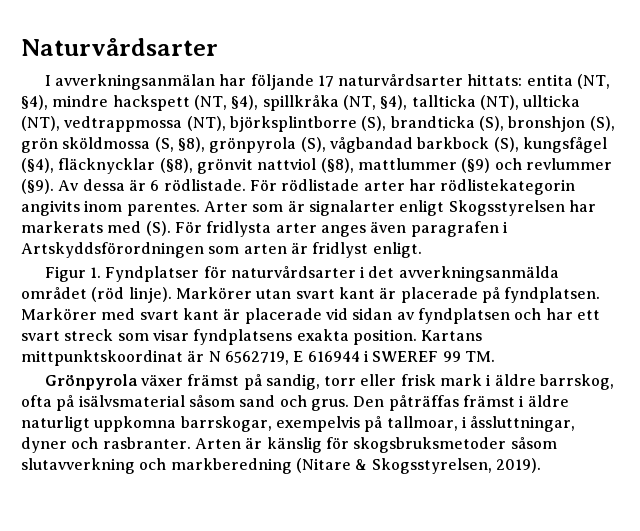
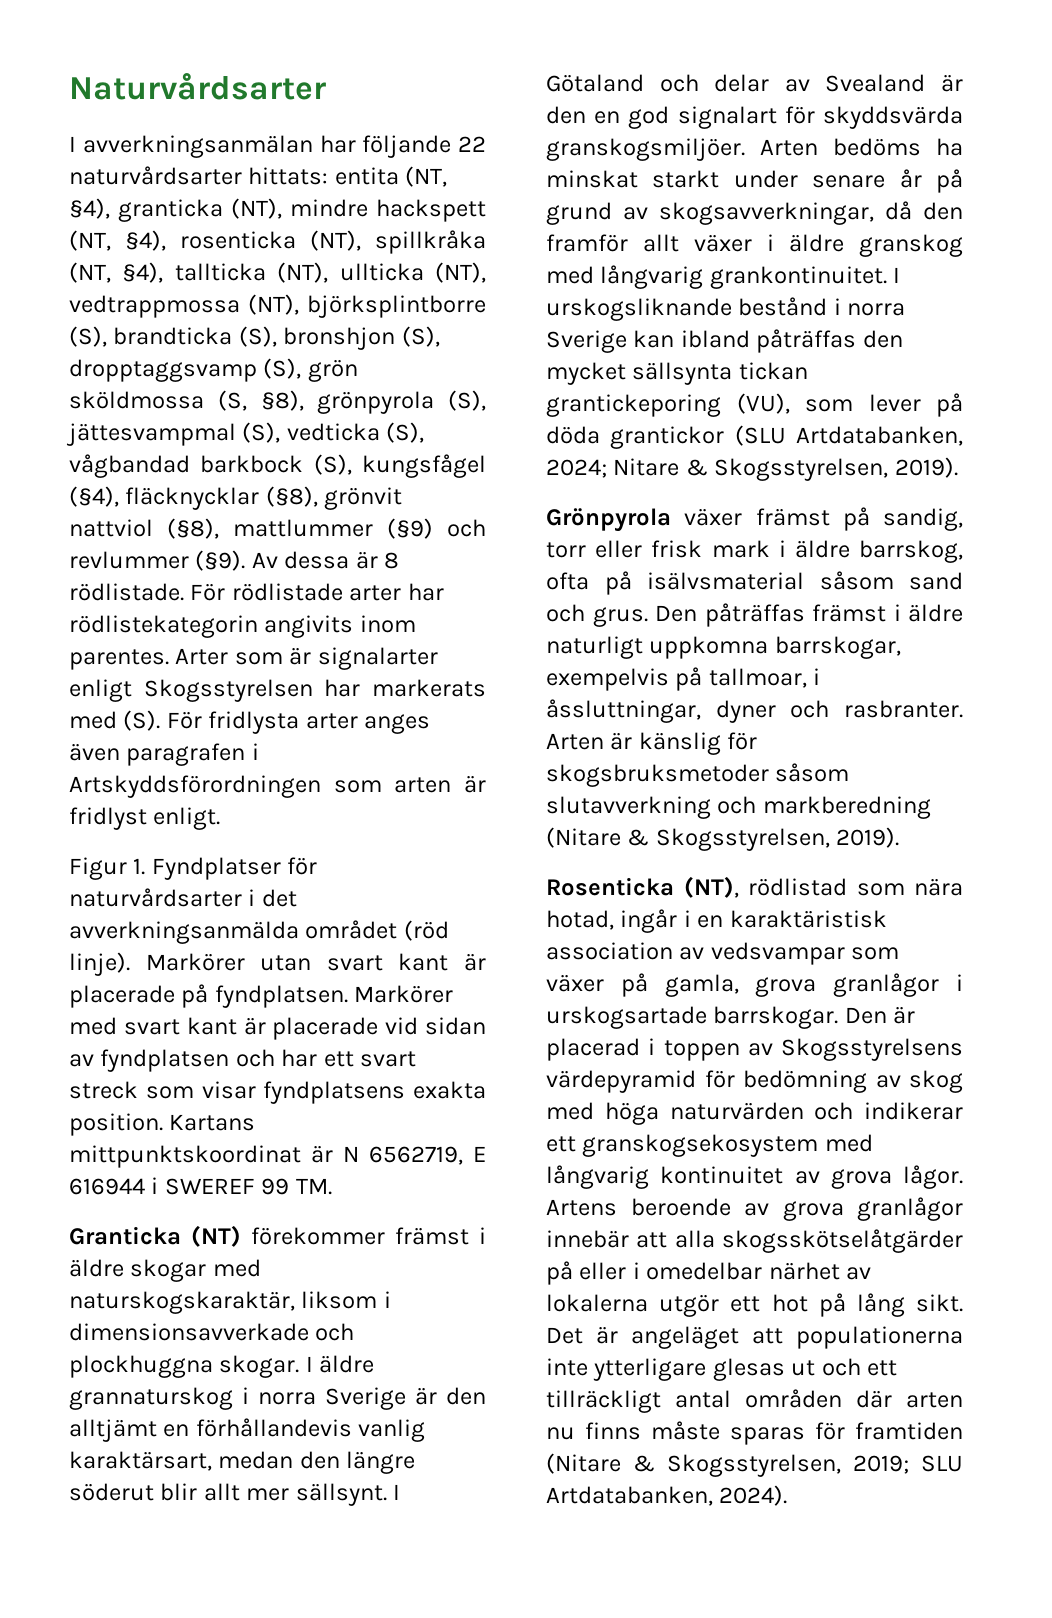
[317,75,334,87] 17 -> [458,136,486,152] 22
(48, 102) none -> [118,198,282,222] granticka (NT),
(259, 102) none -> [180,230,361,251] rosenticka (NT),
(615, 123) none -> [69,358,302,382] dropptaggsvamp (S),
(326, 144) none -> [66,422,425,446] jättesvampmal (S), vedticka (S),
[150,180,160,191] 6 -> [384,552,400,569] 8
(495, 356) none -> [69,1225,486,1247] [69,1259,261,1282] [69,1291,391,1314] [69,1323,355,1341] [69,1355,375,1378] [69,1387,486,1410] [69,1418,426,1442] [69,1451,416,1474] [69,1483,401,1506] [546,74,963,92] [546,106,963,129] [546,138,963,161] [546,169,963,193] [546,201,963,225] [546,234,963,257] [546,265,901,289] [546,297,906,321] [546,329,903,353] [546,362,808,385] [546,393,963,417] [546,425,963,449] [546,457,958,481] // Granticka (NT) förekommer främst i äldre skogar med naturskogskaraktär, liksom i dimensionsavverkade och plockhuggna skogar. I äldre grannaturskog i norra Sverige är den alltjämt en förhållandevis vanlig karaktärsart, medan den längre söderut blir allt mer sällsynt. I Götaland och delar av Svealand är den en god signalart för skyddsvärda granskogsmiljöer. Arten bedöms ha minskat starkt under senare år på grund av skogsavverkningar, då den framför allt växer i äldre granskog med långvarig grankontinuitet. I urskogsliknande bestånd i norra Sverige kan ibland påträffas den mycket sällsynta tickan grantickeporing (VU), som lever på döda grantickor (SLU Artdatabanken, 2024; Nitare & Skogsstyrelsen, 2019).
(541, 465) none -> [546,876,963,898] [546,909,887,933] [546,942,900,965] [546,973,963,997] [546,1006,916,1029] [546,1038,963,1061] [546,1070,963,1093] [546,1102,963,1125] [546,1134,873,1157] [546,1165,963,1189] [546,1197,963,1221] [546,1229,963,1253] [546,1261,872,1285] [546,1293,963,1317] [546,1326,963,1349] [546,1358,898,1381] [546,1389,963,1413] [546,1421,963,1445] [546,1453,963,1477] [546,1485,788,1506] // Rosenticka (NT), rödlistad som nära hotad, ingår i en karaktäristisk association av vedsvampar som växer på gamla, grova granlågor i urskogsartade barrskogar. Den är placerad i toppen av Skogsstyrelsens värdepyramid för bedömning av skog med höga naturvärden och indikerar ett granskogsekosystem med långvarig kontinuitet av grova lågor. Artens beroende av grova granlågor innebär att alla skogsskötselåtgärder på eller i omedelbar närhet av lokalerna utgör ett hot på lång sikt. Det är angeläget att populationerna inte ytterligare glesas ut och ett tillräckligt antal områden där arten nu finns måste sparas för framtiden (Nitare & Skogsstyrelsen, 2019; SLU Artdatabanken, 2024).

